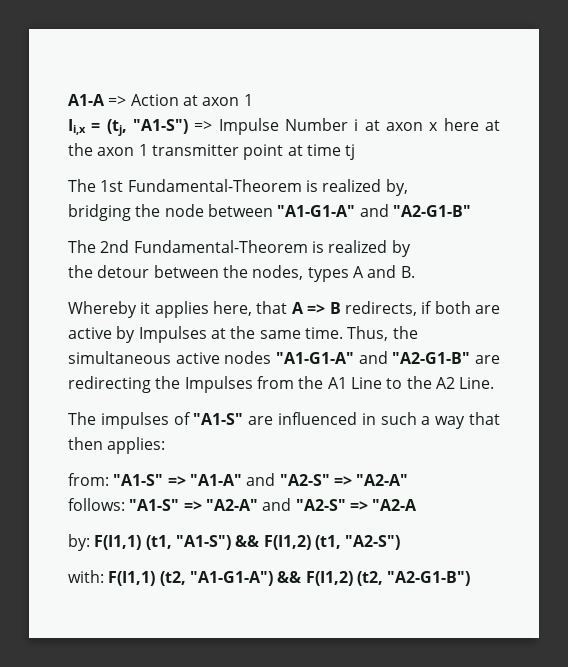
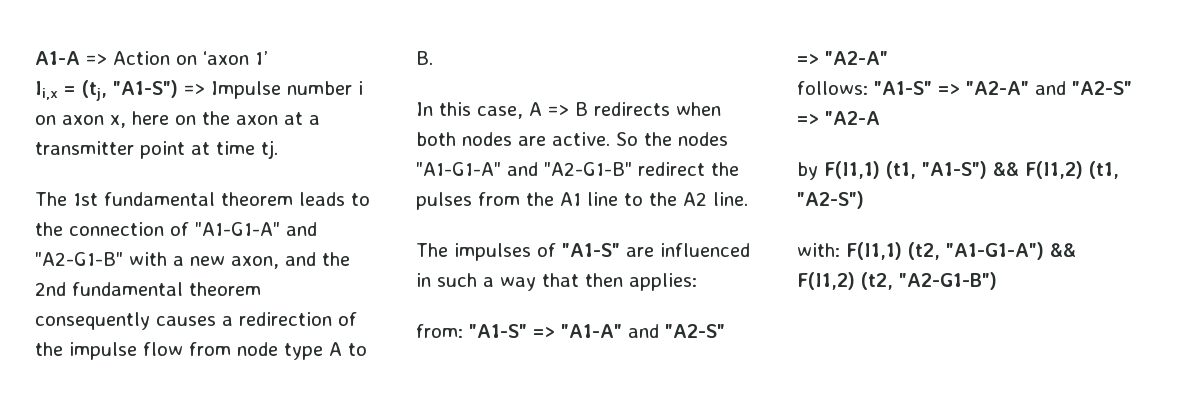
[182,94,253,106] at axon 1 -> [176,51,268,65] on ‘axon 1’
[284,118,501,131] [68,143,148,156] Number i at axon x here at the axon 1 -> [286,81,363,95] [35,111,320,128] number i on axon x, here on the axon at a
[345,144,356,160] tj -> [261,140,278,159] tj.
[127,179,408,196] [68,204,471,221] [68,240,411,257] [68,265,415,282] [68,301,501,318] [68,326,418,343] [68,351,501,364] [68,376,253,393] Fundamental-Theorem is realized by, // bridging the node between "A1-G1-A" and "A2-G1-B" // The 2nd Fundamental-Theorem is realized by // the detour between the nodes, types A and B. // Whereby it applies here, that A => B redirects, if both are active by Impulses at the same time. Thus, the simultaneous active nodes "A1-G1-A" and "A2-G1-B" are redirecting the Impulses -> [104,192,370,206] [35,222,317,236] [35,252,350,269] [35,282,261,296] [35,312,357,330] [35,342,367,360] [416,51,433,65] [416,102,721,119] [416,132,728,146] [416,162,739,176] [416,192,472,210] fundamental theorem leads to the connection of "A1-G1-A" and "A2-G1-B" with a new axon, and the 2nd fundamental theorem consequently causes a redirection of the impulse flow from node type A to B. // In this case, A => B redirects when both nodes are active. So the nodes "A1-G1-A" and "A2-G1-B" redirect the pulses
[350,377,382,389] Line -> [587,192,618,206] line
[459,377,495,389] Line. -> [713,192,748,206] line.
[68,534,90,551] by: -> [797,162,818,180] by

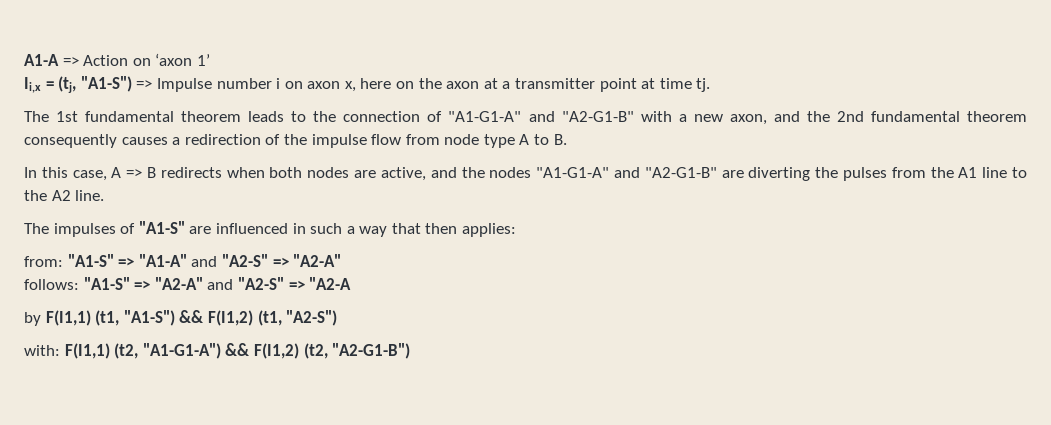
[552,132,638,146] active. So -> [380,167,457,181] active, and
[637,162,705,176] redirect -> [721,167,811,181] are diverting

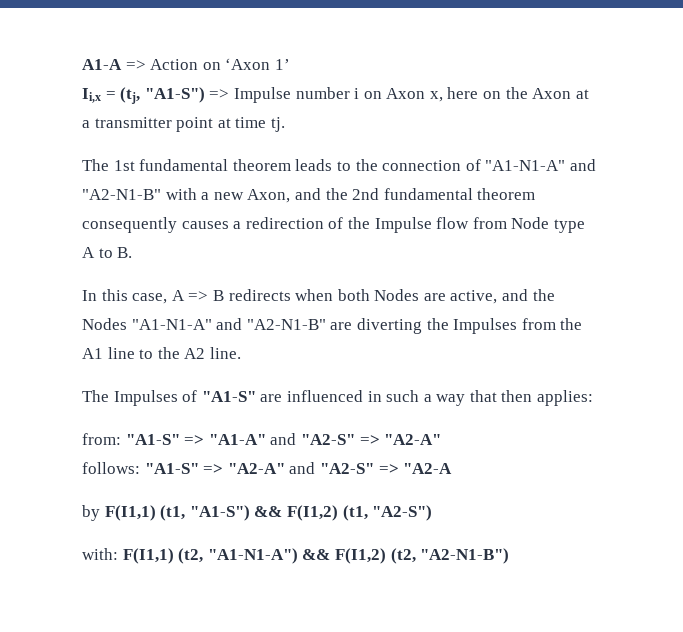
[155,53,193,66] ‘axon -> [225,58,271,70] ‘Axon
[307,81,341,89] axon -> [386,88,426,99] Axon
[446,81,480,89] axon -> [532,88,572,99] Axon
[448,111,634,122] "A1-G1-A" and "A2-G1-B" -> [485,159,596,171] [82,189,161,200] "A1-N1-A" and "A2-N1-B"
[729,114,767,125] axon, -> [247,189,291,203] Axon,
[311,134,367,148] impulse -> [374,217,432,233] Impulse
[444,134,480,145] node -> [511,217,550,229] Node
[307,167,350,178] nodes -> [374,289,420,301] Nodes
[489,167,717,178] nodes "A1-G1-A" and "A2-G1-B" -> [82,318,326,330] Nodes "A1-N1-A" and "A2-N1-B"
[842,167,887,181] pulses -> [453,318,518,334] Impulses
[53,223,116,237] impulses -> [113,390,178,406] Impulses
[142,343,221,359] "A1-G1-A") -> [207,548,298,564] "A1-N1-A")
[332,343,411,359] "A2-G1-B") -> [420,548,510,564] "A2-N1-B")

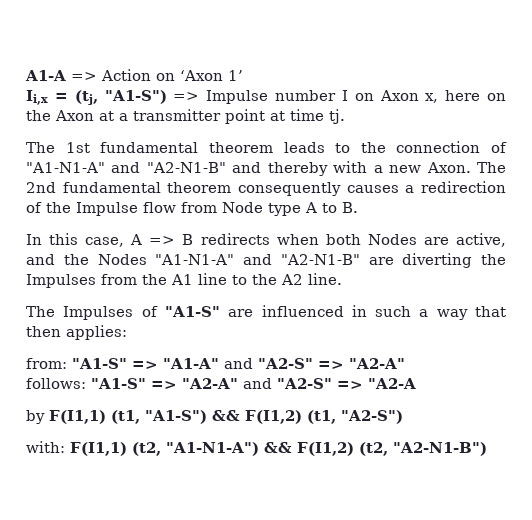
[354,88,360,99] i -> [341,90,348,101] I
(161, 194) none -> [232,162,328,176] and thereby
[247,188,348,203] Axon, and the -> [426,162,507,173] Axon. The

